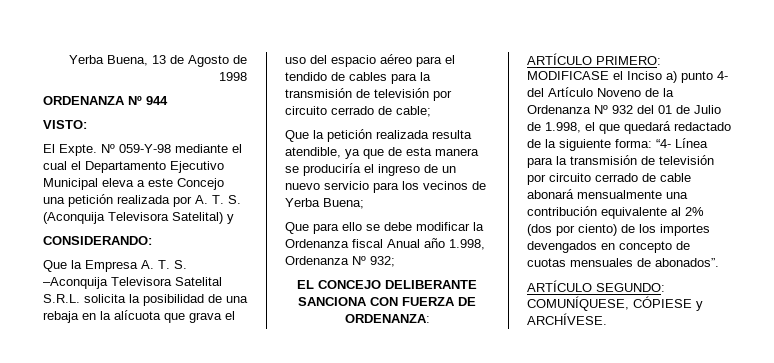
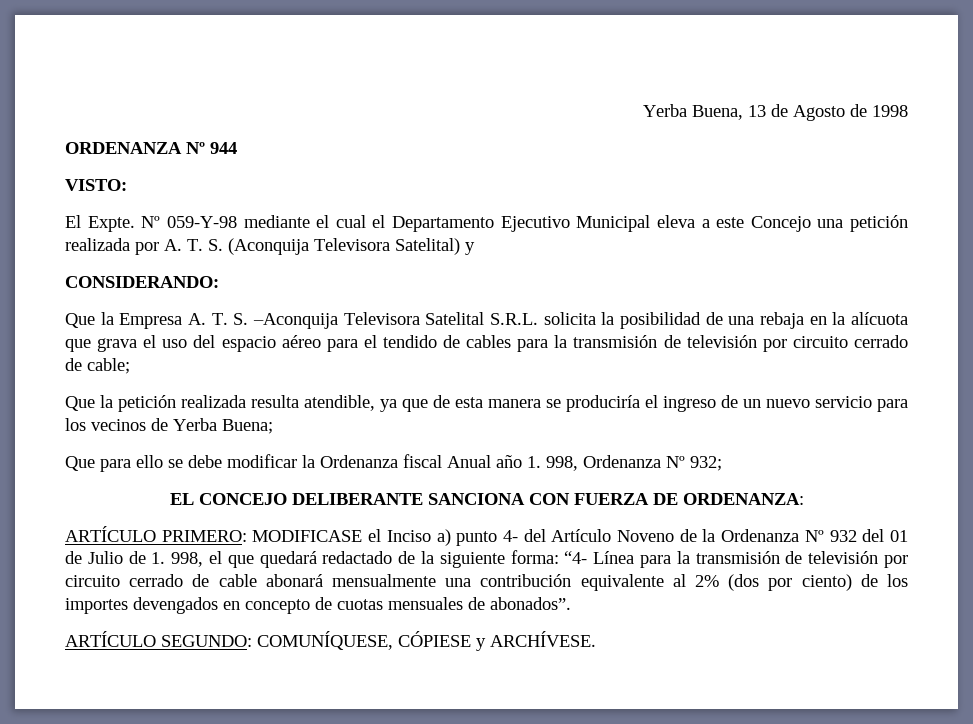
[449,239,485,250] 1.998, -> [527,456,578,471] 1. 998,
[545,122,581,133] 1.998, -> [151,552,204,567] 1. 998,

